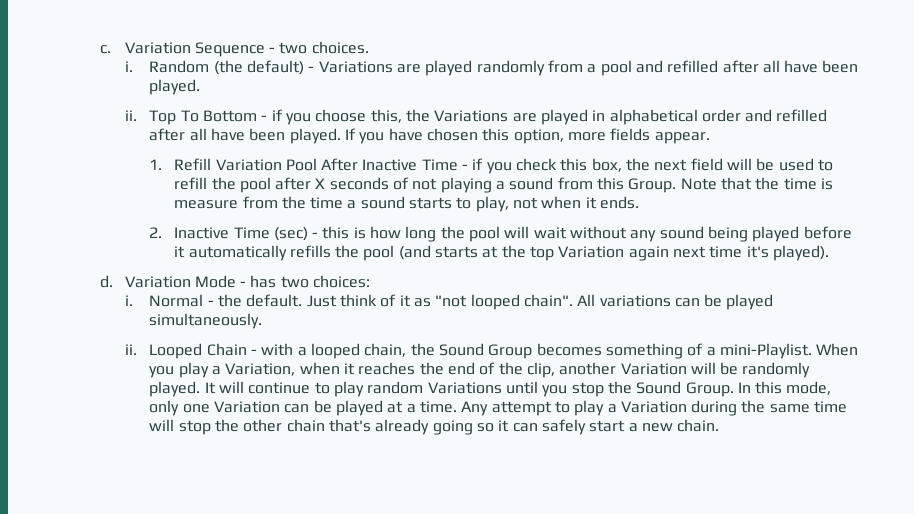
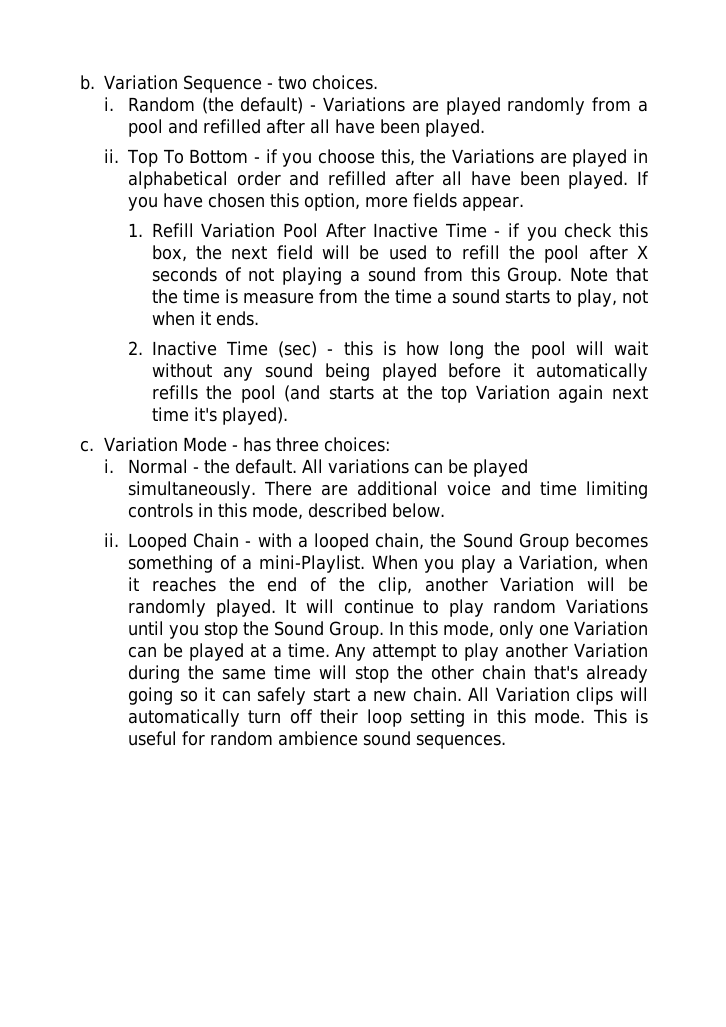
[99,45,111,54] c. -> [80,75,96,90] b.
[99,275,113,288] d. -> [80,440,95,452] c.
[280,276,309,288] two -> [275,437,319,452] three
[306,294,573,310] Just think of it as "not looped chain". -> (297, 466) none
(263, 321) none -> [263,481,648,499] [127,503,445,520] There are additional voice and time limiting controls in this mode, described below.
[607,404,617,413] a -> [505,643,569,658] another
(720, 425) none -> [468,687,648,705] [128,709,648,727] [128,731,507,749] All Variation clips will automatically turn off their loop setting in this mode. This is useful for random ambience sound sequences.

